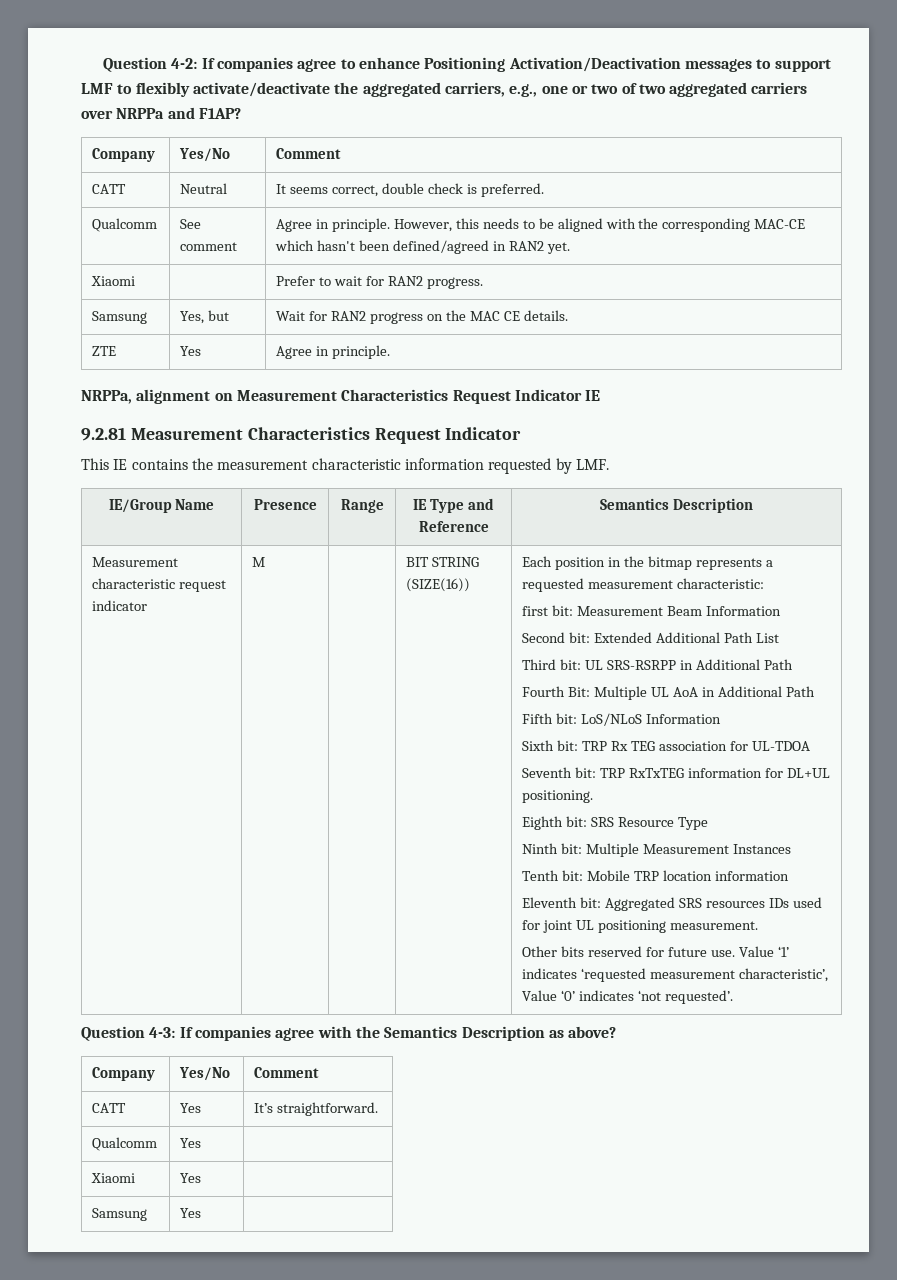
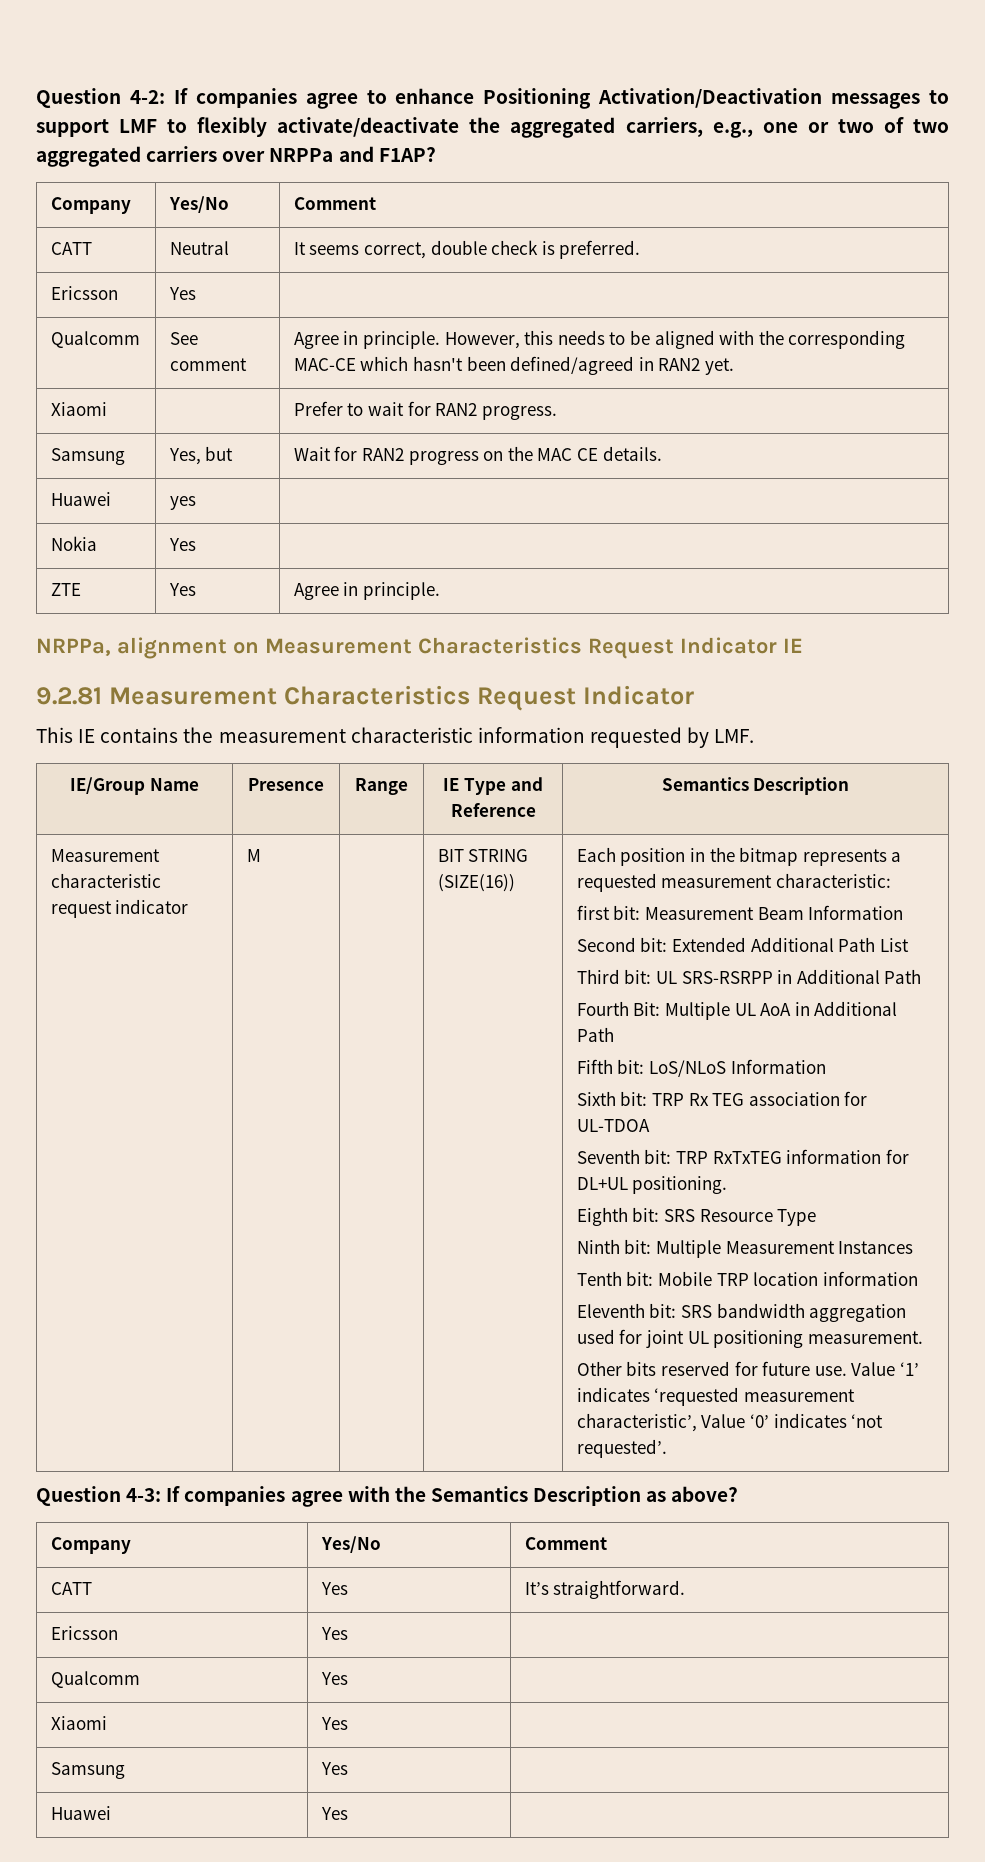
(544, 190) none -> [50,286,118,300] [168,287,196,300] // Ericsson | Yes |
(568, 315) none -> [50,492,111,506] [169,496,196,510] [50,536,97,551] [168,538,196,551] // Huawei | yes | // Nokia | Yes |
[605,897,789,911] Aggregated SRS resources IDs -> [681,1303,907,1322] SRS bandwidth aggregation
(379, 1109) none -> [50,1626,118,1640] [320,1627,348,1640] // Ericsson | Yes |
(202, 1213) none -> [50,1806,111,1820] [320,1807,348,1820] // Huawei | Yes |

